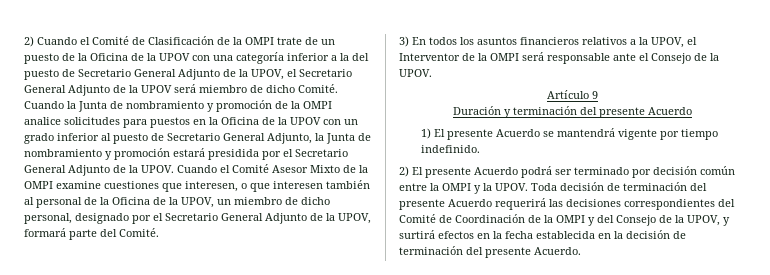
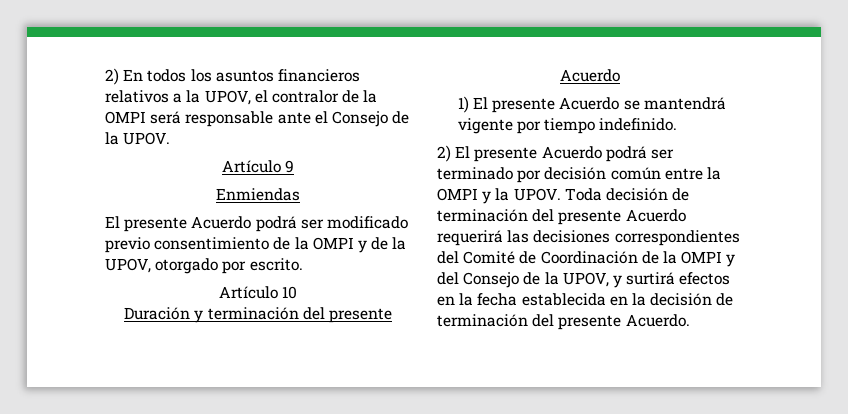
[24,36,335,47] [24,52,369,64] [24,69,352,80] [24,84,338,96] [24,100,332,112] [24,117,358,128] [24,133,371,144] [24,148,348,160] [24,164,368,176] [24,180,370,192] [24,197,330,208] [24,213,371,224] [24,228,159,240] [399,36,409,47] 2) Cuando el Comité de Clasificación de la OMPI trate de un puesto de la Oficina de la UPOV con una categoría inferior a la del puesto de Secretario General Adjunto de la UPOV, el Secretario General Adjunto de la UPOV será miembro de dicho Comité. Cuando la Junta de nombramiento y promoción de la OMPI analice solicitudes para puestos en la Oficina de la UPOV con un grado inferior al puesto de Secretario General Adjunto, la Junta de nombramiento y promoción estará presidida por el Secretario General Adjunto de la UPOV. Cuando el Comité Asesor Mixto de la OMPI examine cuestiones que interesen, o que interesen también al personal de la Oficina de la UPOV, un miembro de dicho personal, designado por el Secretario General Adjunto de la UPOV, formará parte del Comité. // 3) -> [105,68,119,85] 2)
[399,53,460,61] Interventor -> [271,90,339,103] contralor
(598, 95) none -> [216,188,300,201] [105,216,408,232] [105,237,407,253] [105,258,303,274] [218,286,298,299] // Enmiendas // El presente Acuerdo podrá ser modificado previo consentimiento de la OMPI y de la UPOV, otorgado por escrito. // Artículo 10

